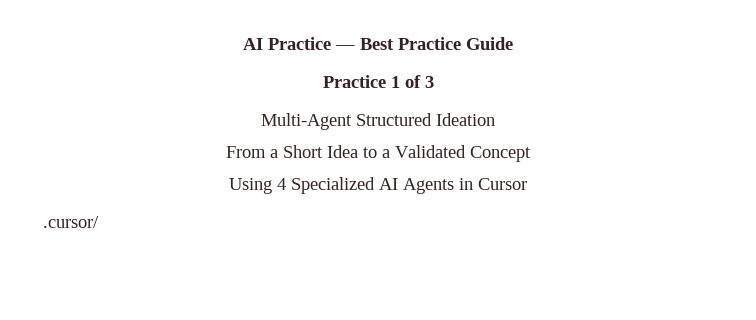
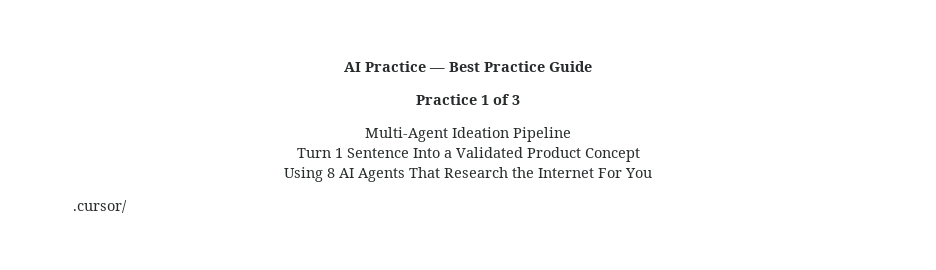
[356,113,432,126] Structured -> (448, 134) none
[226,145,377,158] // From a Short Idea to -> [513,127,571,142] [296,148,440,158] Pipeline // Turn 1 Sentence Into
(466, 151) none -> [526,147,581,158] Product
[277,177,527,194] 4 Specialized AI Agents in Cursor -> [327,167,652,182] 8 AI Agents That Research the Internet For You

